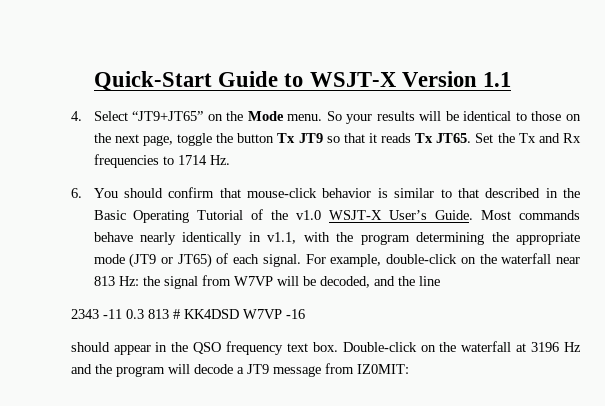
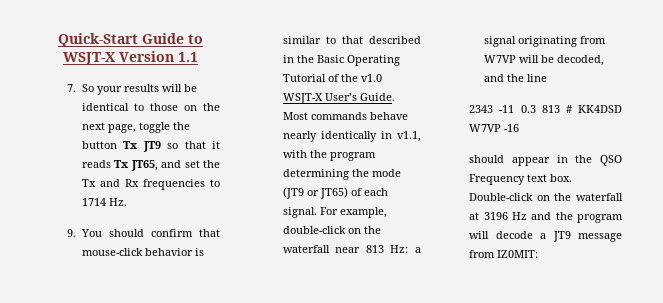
[70,111,323,121] 4. Select “JT9+JT65” on the Mode menu. -> [67,84,77,92] 7.
[436,133,494,143] JT65. Set -> [130,160,200,171] JT65, and set
[70,188,82,198] 6. -> [67,229,77,237] 9.
[516,232,581,245] appropriate -> (369, 173) none
[142,276,198,289] the signal -> [415,247,421,253] [483,36,577,47] a signal originating
[226,341,284,355] frequency -> [469,174,526,185] Frequency

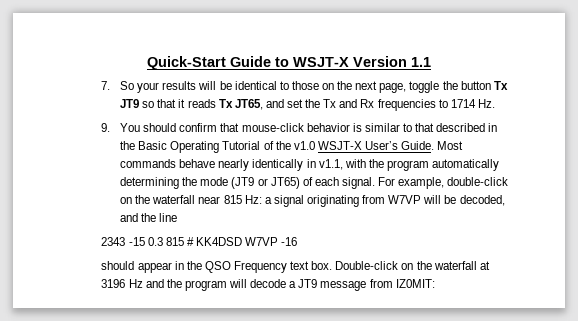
(376, 156) none -> [432,159,500,171] automatically
[365,245,384,253] 813 -> [223,195,242,204] 815
[499,105,560,113] -11 0.3 813 -> [128,237,184,246] -15 0.3 815

